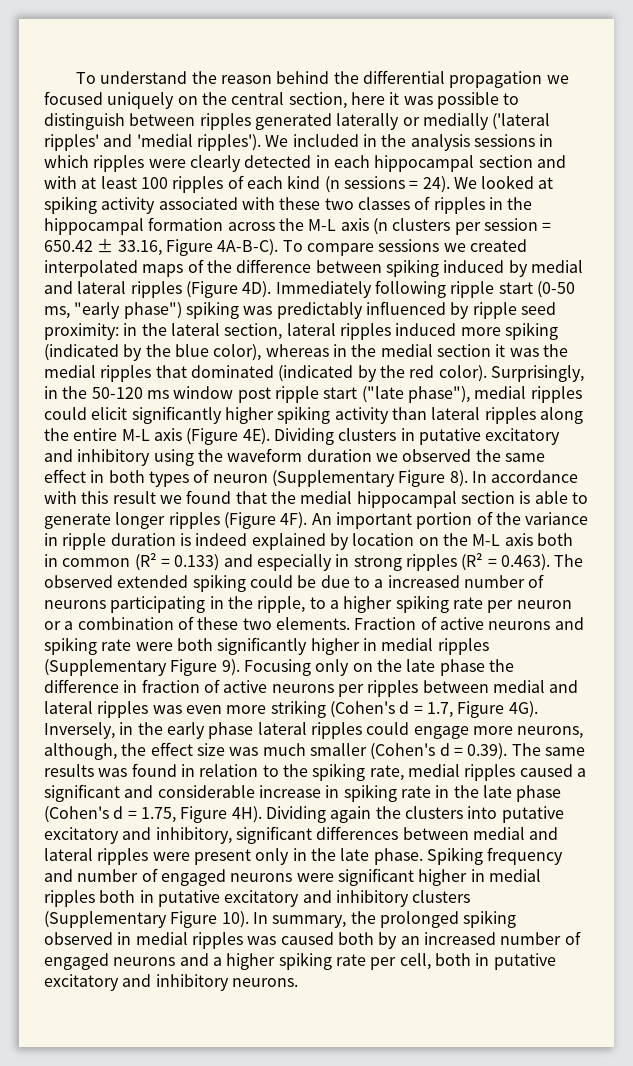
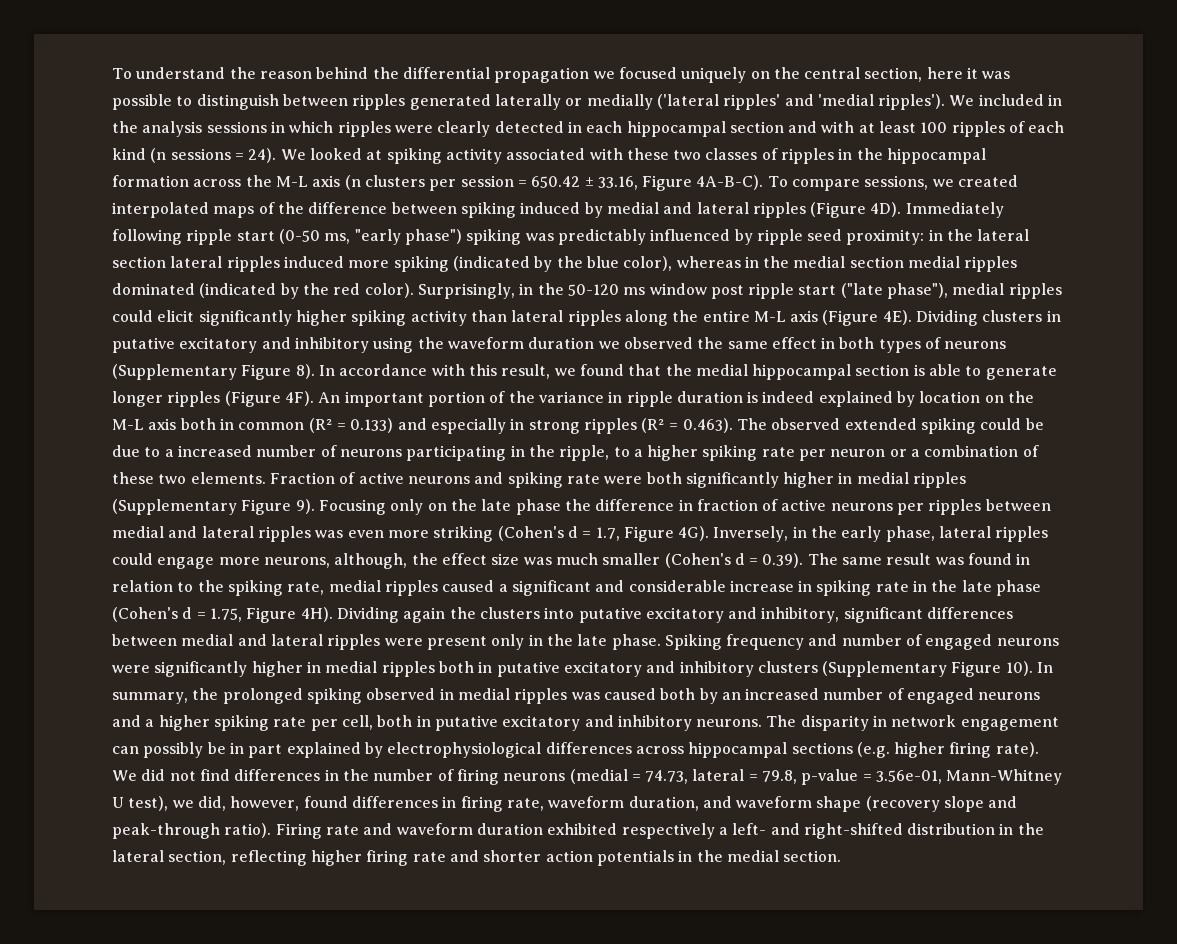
[378,239,440,252] sessions -> [864,175,929,190] sessions,
[224,323,283,340] section, -> [112,256,166,268] section
[495,344,568,357] [44,365,187,382] it was the medial ripples that -> [908,256,1018,272] medial ripples
[212,474,268,483] neuron -> [944,341,1007,349] neurons
[112,491,156,504] result -> [501,364,551,379] result,
[208,722,254,739] phase -> [885,526,935,542] phase,
[44,764,94,777] results -> [886,553,932,565] result
[337,868,414,886] significant -> [154,661,248,677] significantly
(298, 982) none -> [766,715,1059,731] [112,742,1039,758] [112,769,1063,785] [112,796,1018,812] [112,823,1044,839] [112,850,842,866] The disparity in network engagement can possibly be in part explained by electrophysiological differences across hippocampal sections (e.g. higher firing rate). We did not find differences in the number of firing neurons (medial = 74.73, lateral = 79.8, p-value = 3.56e-01, Mann-Whitney U test), we did, however, found differences in firing rate, waveform duration, and waveform shape (recovery slope and peak-through ratio). Firing rate and waveform duration exhibited respectively a left- and right-shifted distribution in the lateral section, reflecting higher firing rate and shorter action potentials in the medial section.

